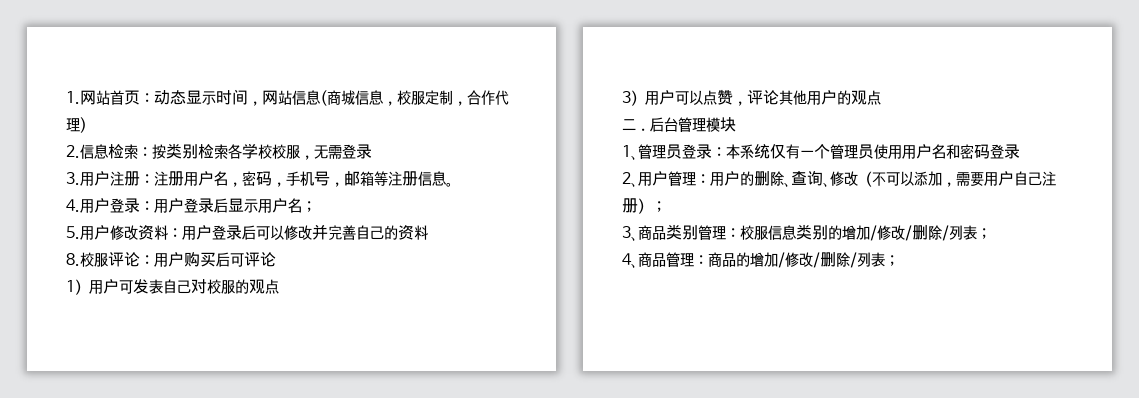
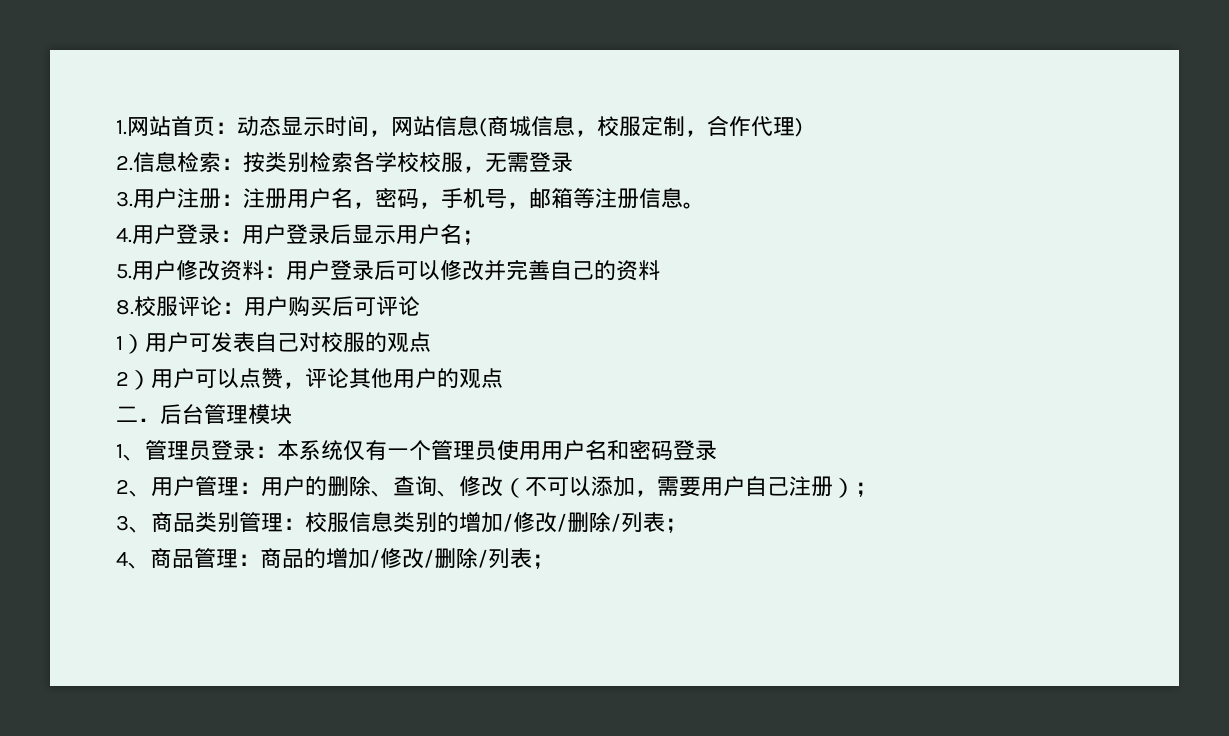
[622,91,631,103] 3 -> [116,371,129,386] 2

